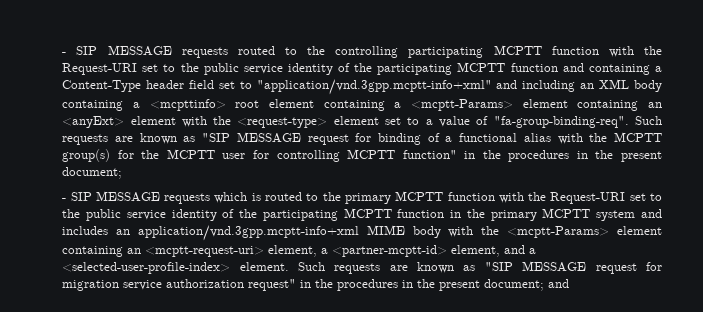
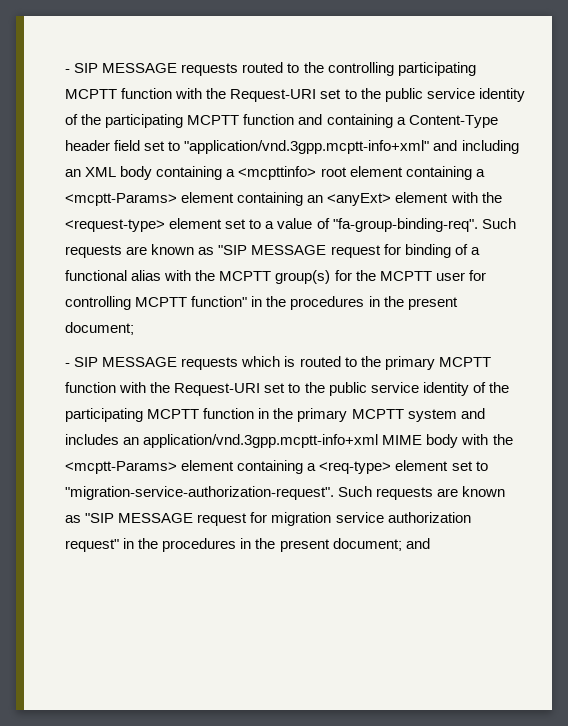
[127,245,537,257] [62,262,289,274] an <mcptt-request-uri> element, a <partner-mcptt-id> element, and a <selected-user-profile-index> element. -> [307,460,488,474] [65,486,335,500] a <req-type> element set to "migration-service-authorization-request".

